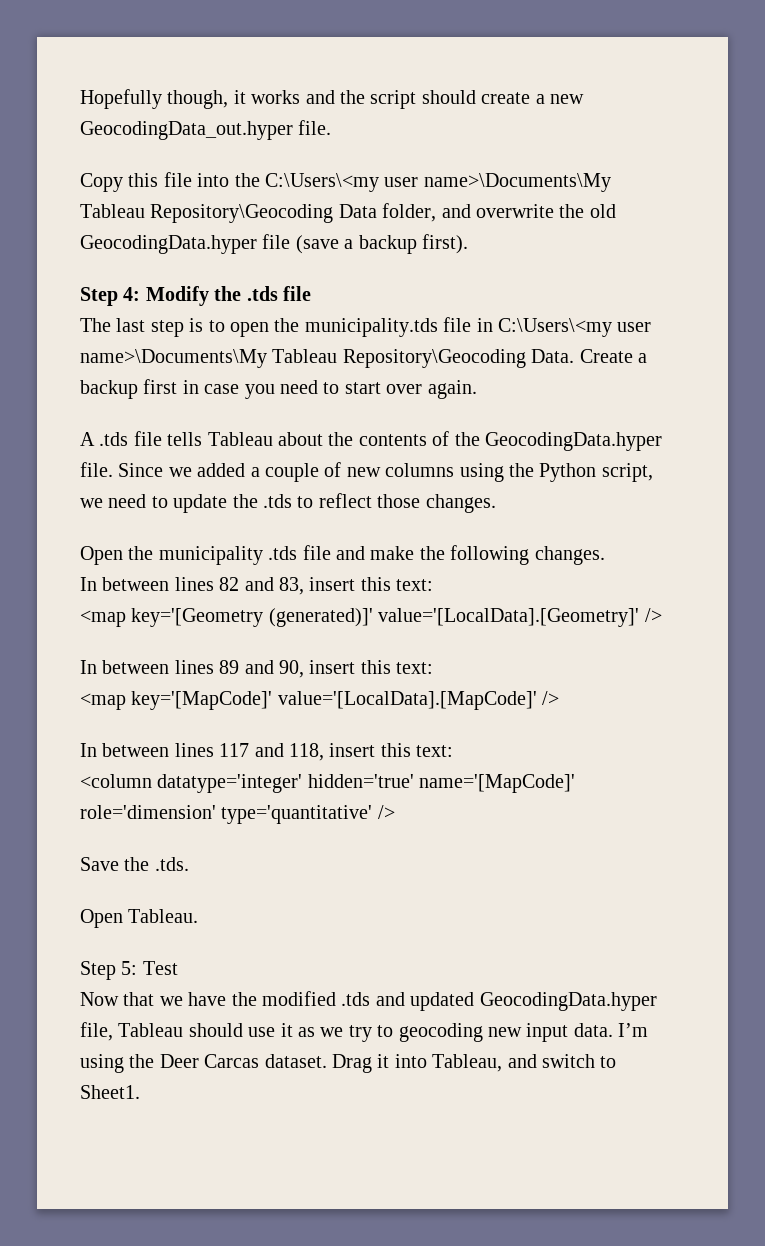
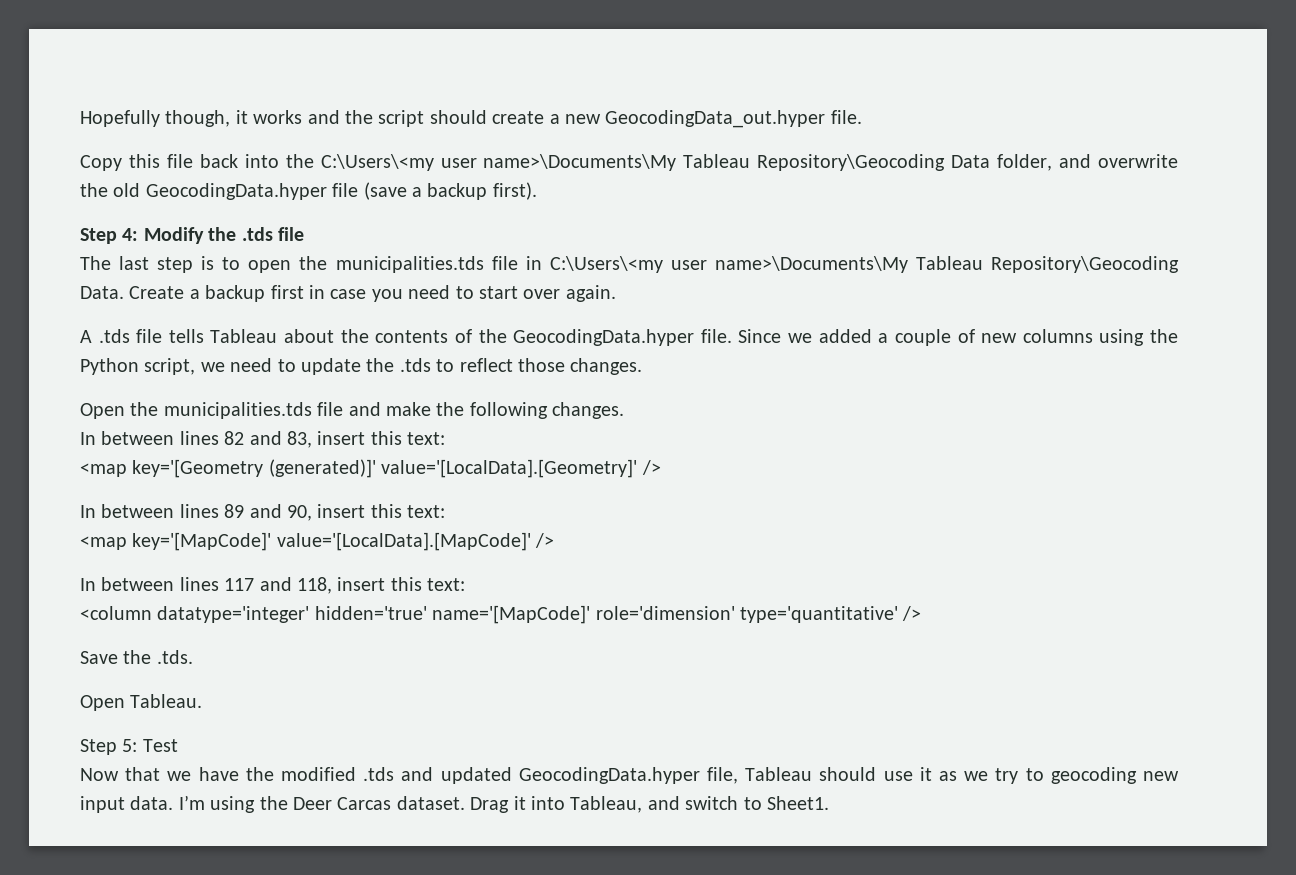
(192, 179) none -> [199,154,238,168] back
[304,318,438,337] municipality.tds -> [335,256,484,273] municipalities.tds
[158,546,298,565] municipality .tds -> [163,402,312,419] municipalities.tds

